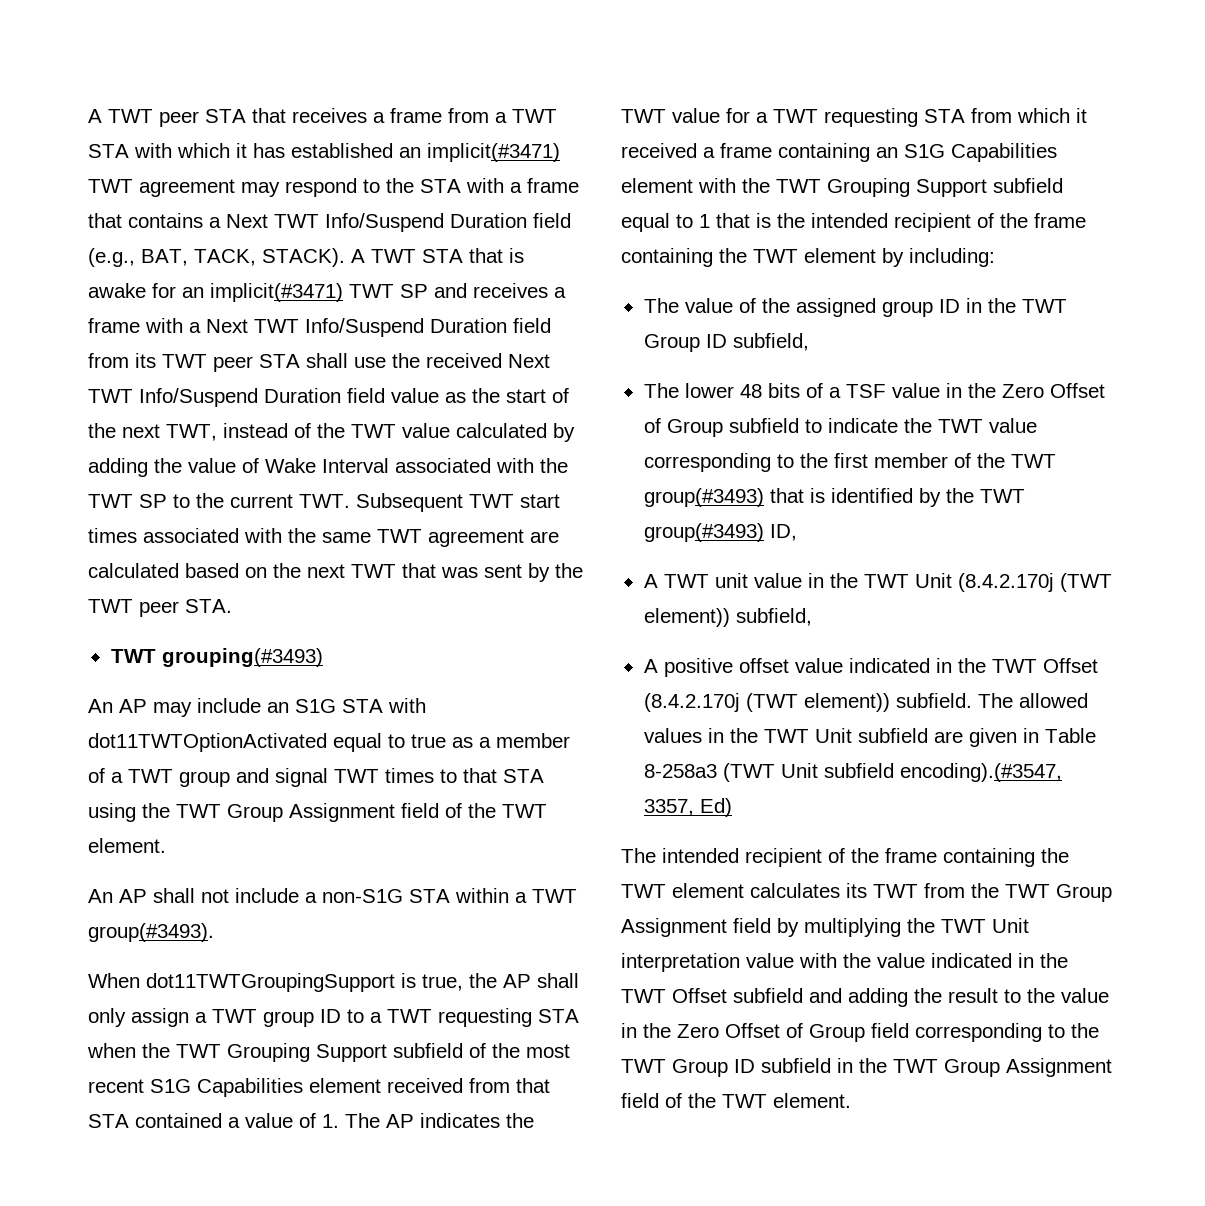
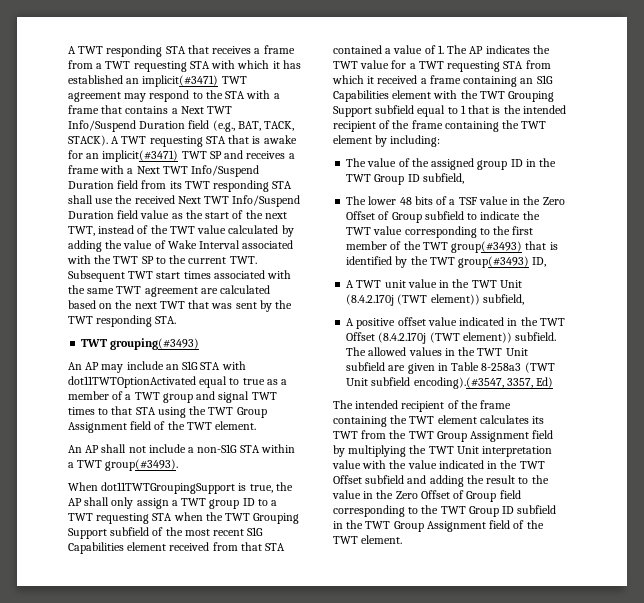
[88,109,199,127] A TWT peer -> [68,45,163,57] A TWT responding
(557, 116) none -> [133,61,187,72] requesting
(416, 256) none -> [149,136,203,147] requesting
[213,356,253,372] peer -> [213,180,270,192] responding
[139,601,179,617] peer -> [96,315,153,327] responding

